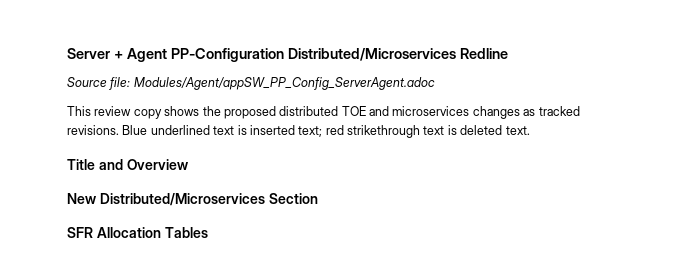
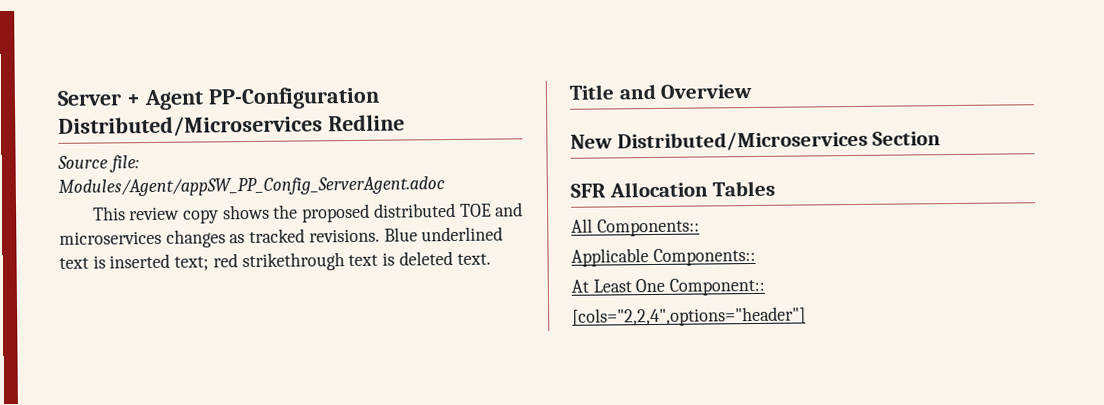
(208, 232) none -> [571,218,700,237] [571,247,756,267] [571,277,766,296] [572,306,806,327] // All Components:: // Applicable Components:: // At Least One Component:: // [cols="2,2,4",options="header"]

